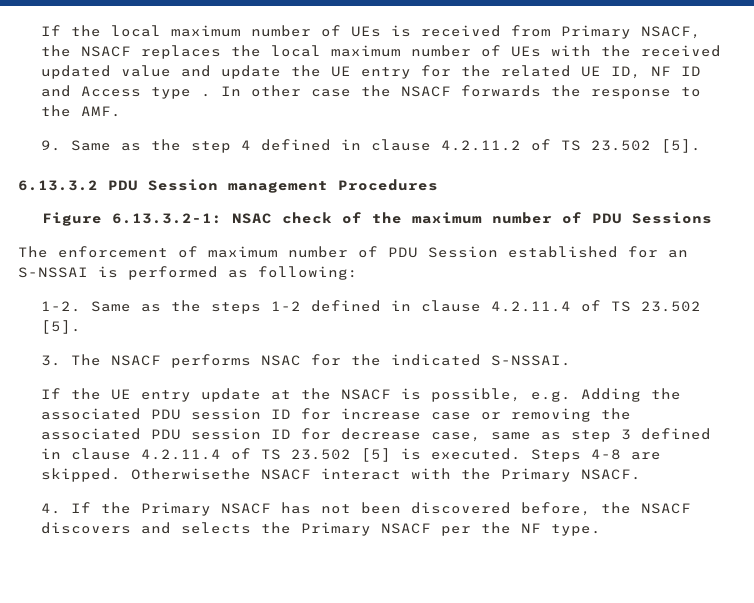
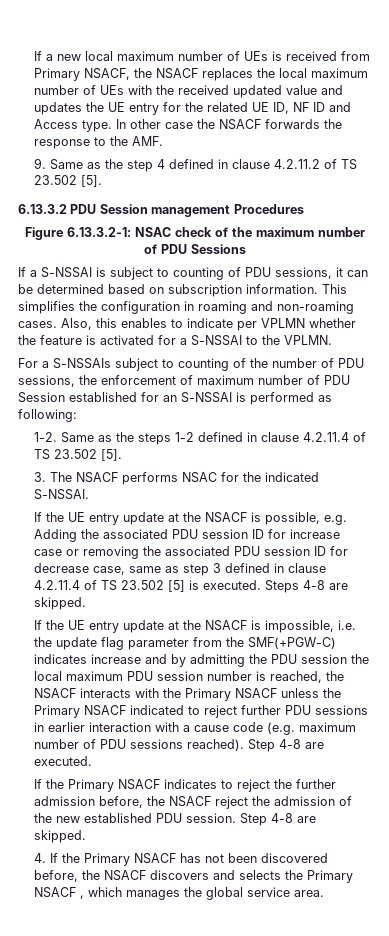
[41,25,102,37] If the -> [34,51,82,61] If a new
[221,65,282,79] update -> [34,102,83,115] updates
[151,87,212,99] type . -> [82,120,113,132] type.
[18,246,48,258] The -> [18,267,368,280] [18,284,347,297] [18,301,354,314] [18,318,356,331] [18,335,332,346] [18,358,364,371] [18,375,97,387] If a S-NSSAI is subject to counting of PDU sessions, it can be determined based on subscription information. This simplifies the configuration in roaming and non-roaming cases. Also, this enables to indicate per VPLMN whether the feature is activated for a S-NSSAI to the VPLMN. // For a S-NSSAIs subject to counting of the number of PDU sessions, the
[131,468,642,482] Otherwisethe NSACF interact with the Primary NSACF. -> [34,620,357,633] [34,637,337,650] [34,654,370,667] [34,671,345,683] [34,688,342,701] [34,705,369,718] [34,722,357,735] [34,739,325,752] [34,756,93,766] [34,779,337,792] [34,796,353,809] [34,813,317,826] [34,830,87,843] // If the UE entry update at the NSACF is impossible, i.e. the update flag parameter from the SMF(+PGW-C) indicates increase and by admitting the PDU session the local maximum PDU session number is reached, the NSACF interacts with the Primary NSACF unless the Primary NSACF indicated to reject further PDU sessions in earlier interaction with a cause code (e.g. maximum number of PDU sessions reached). Step 4-8 are executed. // If the Primary NSACF indicates to reject the further admission before, the NSACF reject the admission of the new established PDU session. Step 4-8 are skipped.
[441,522,602,536] per the NF type. -> [80,887,325,900] , which manages the global service area.

